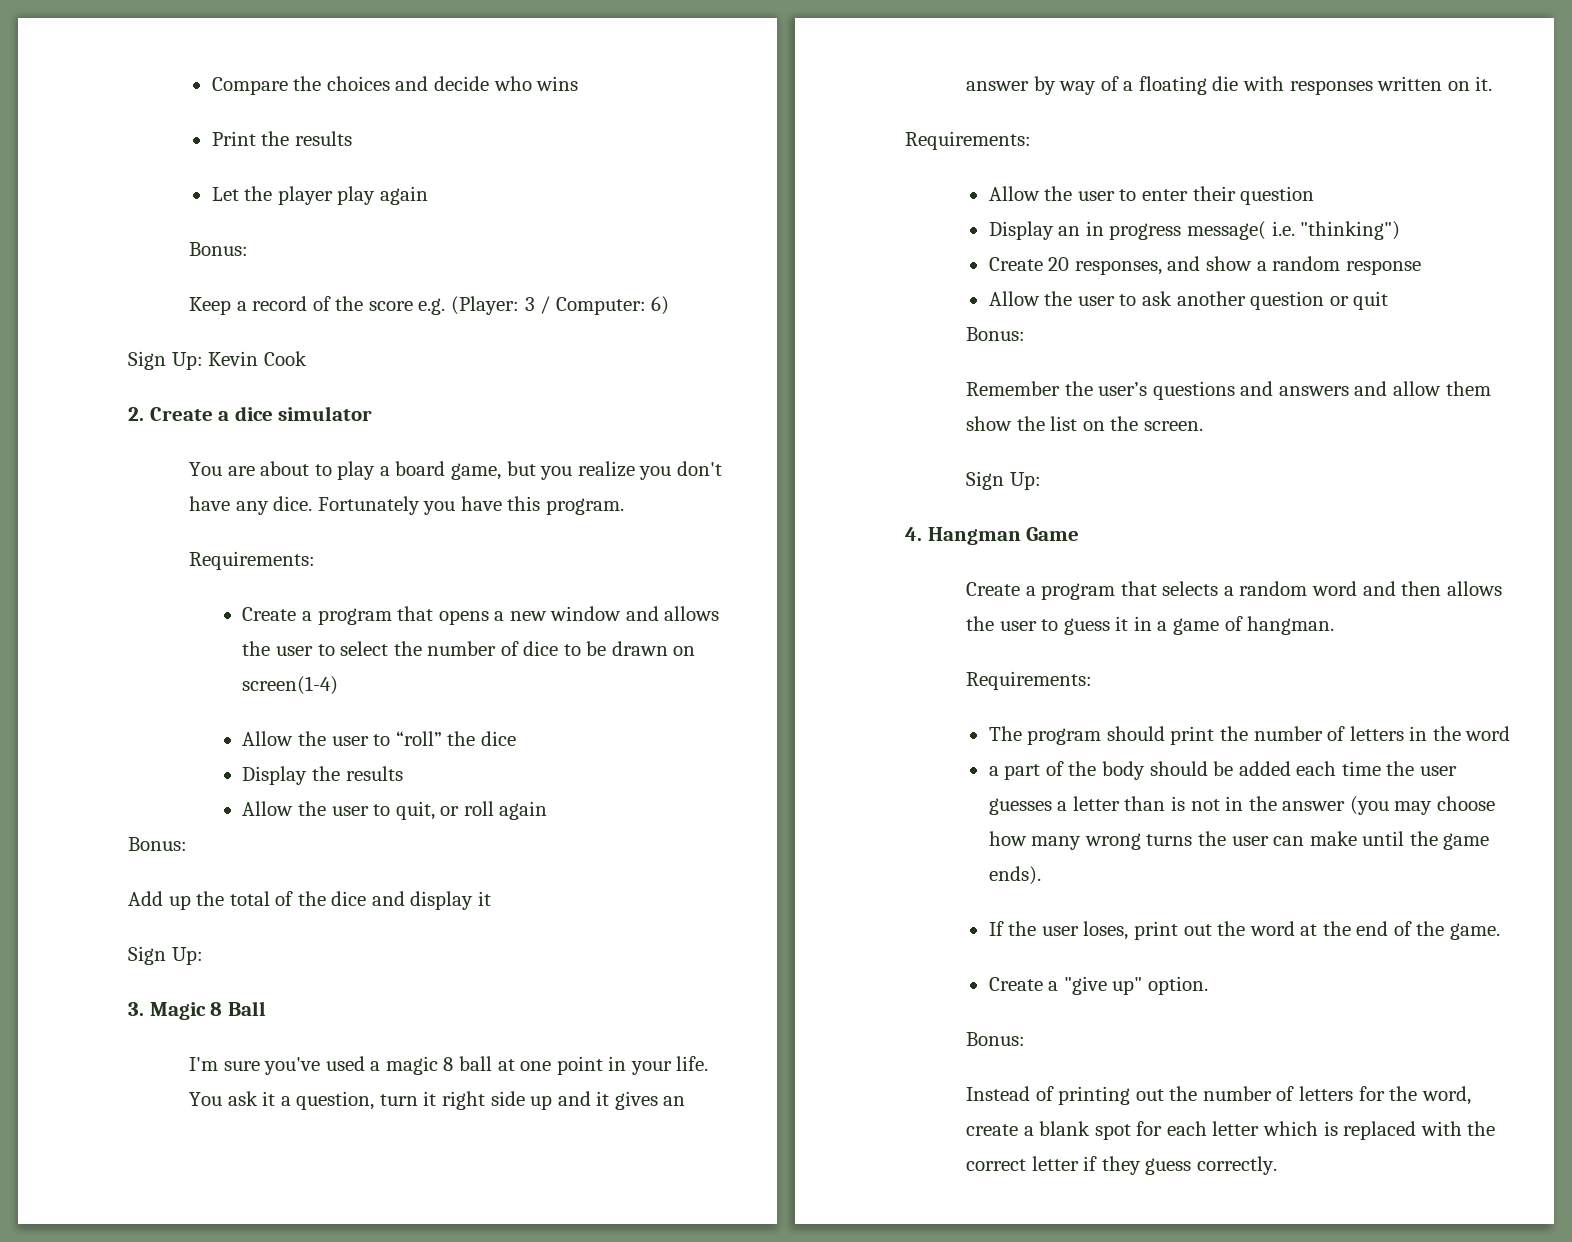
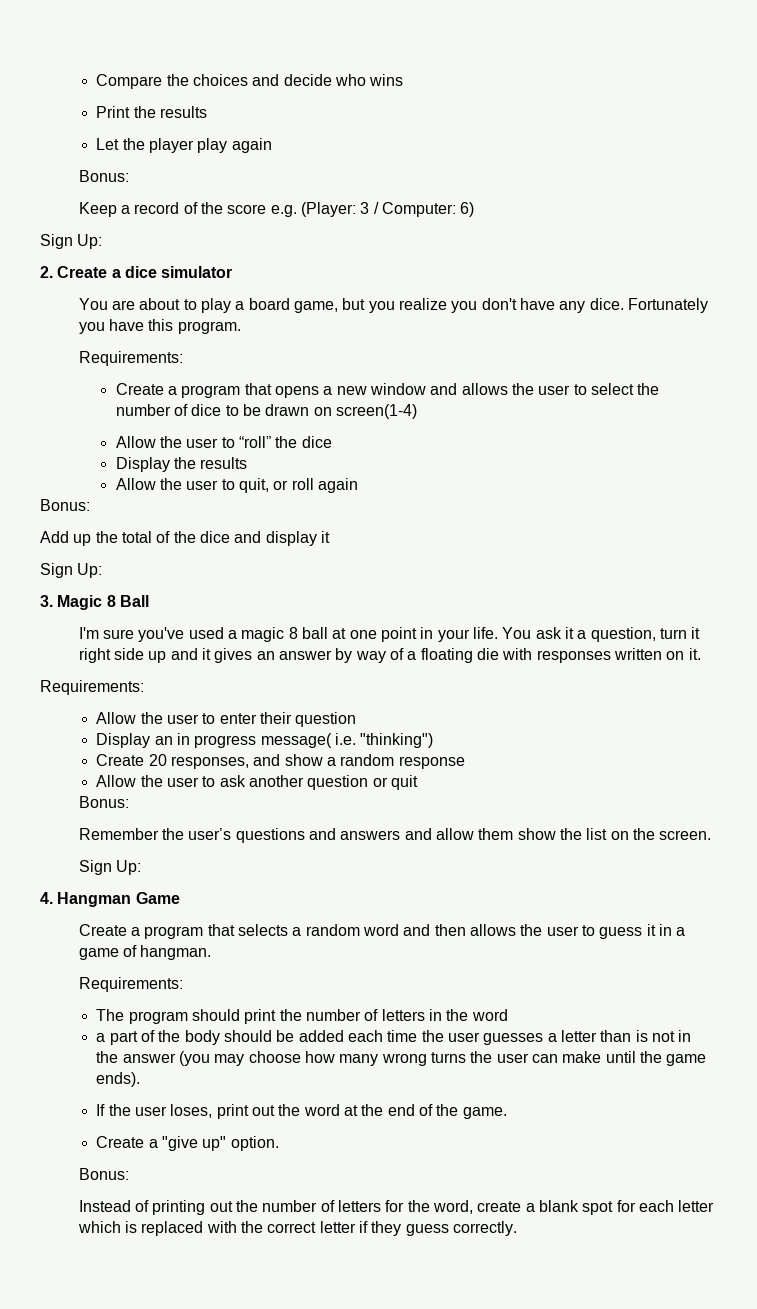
[208,351,307,366] Kevin Cook -> (103, 241) none

